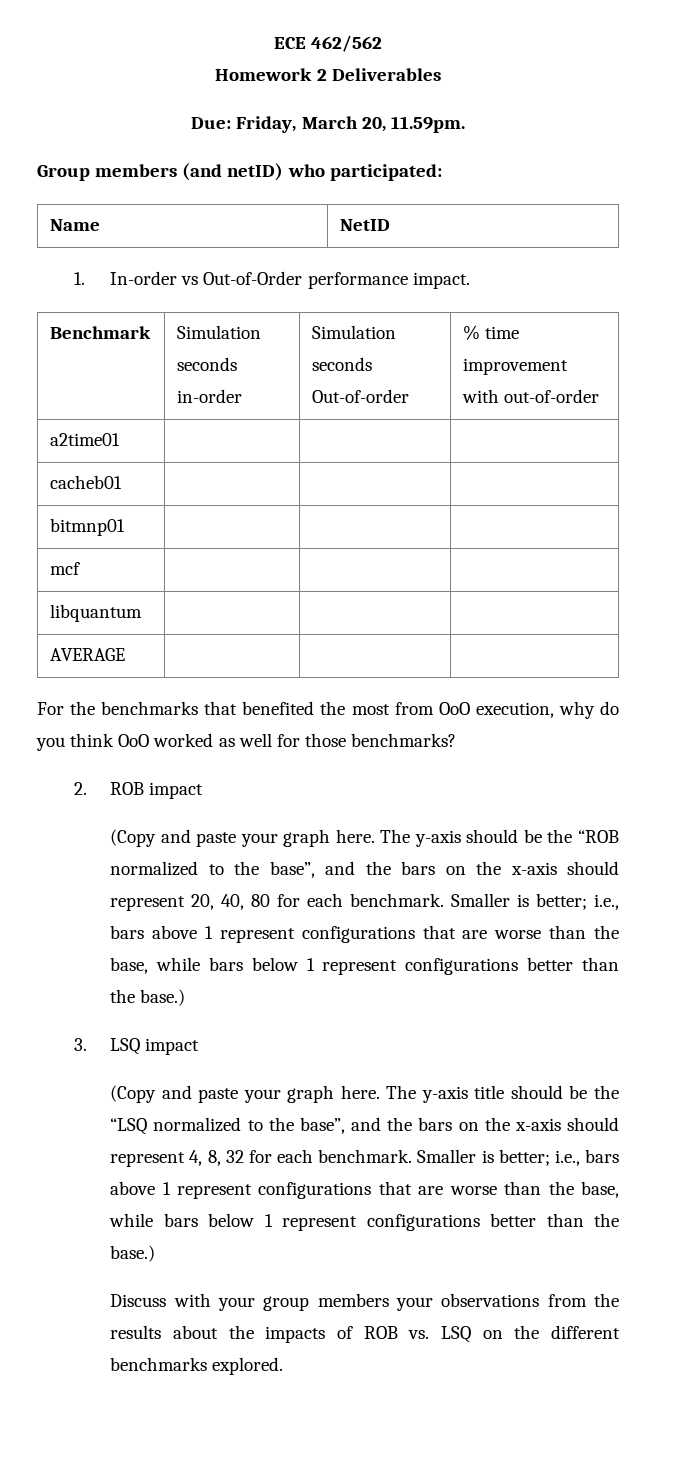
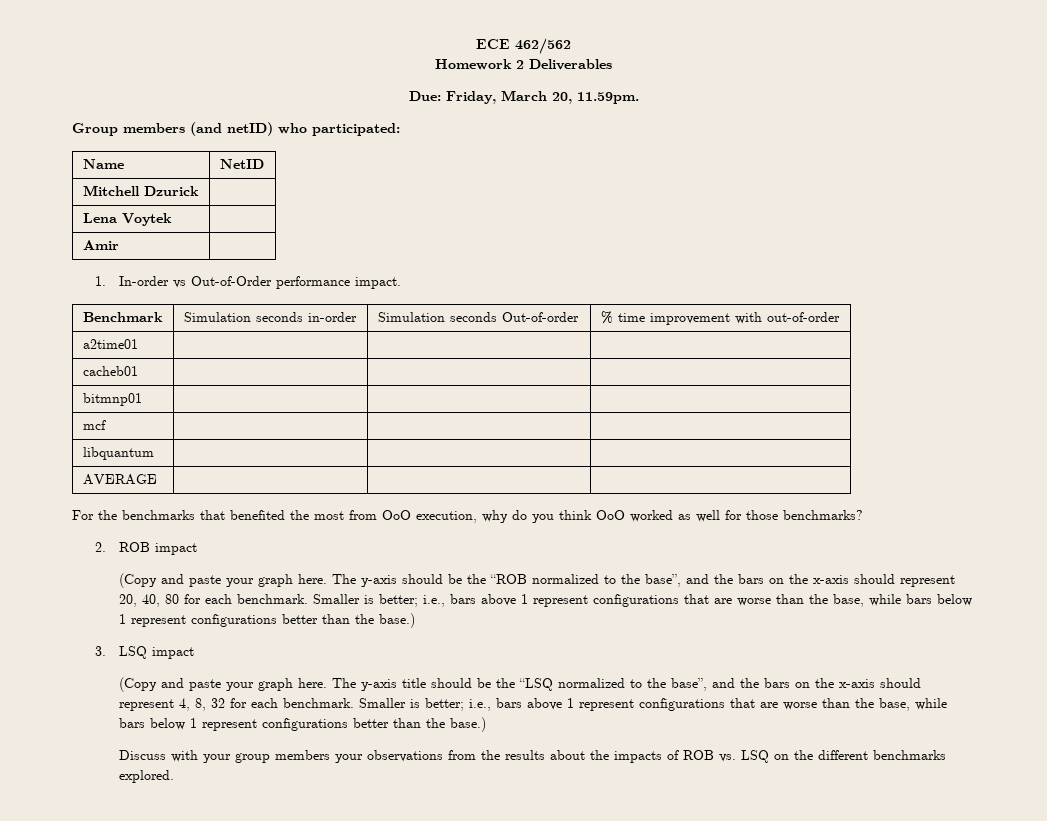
(391, 225) none -> [82,185,199,196] [82,213,172,226] [82,240,119,250] // Mitchell Dzurick | // Lena Voytek | // Amir |

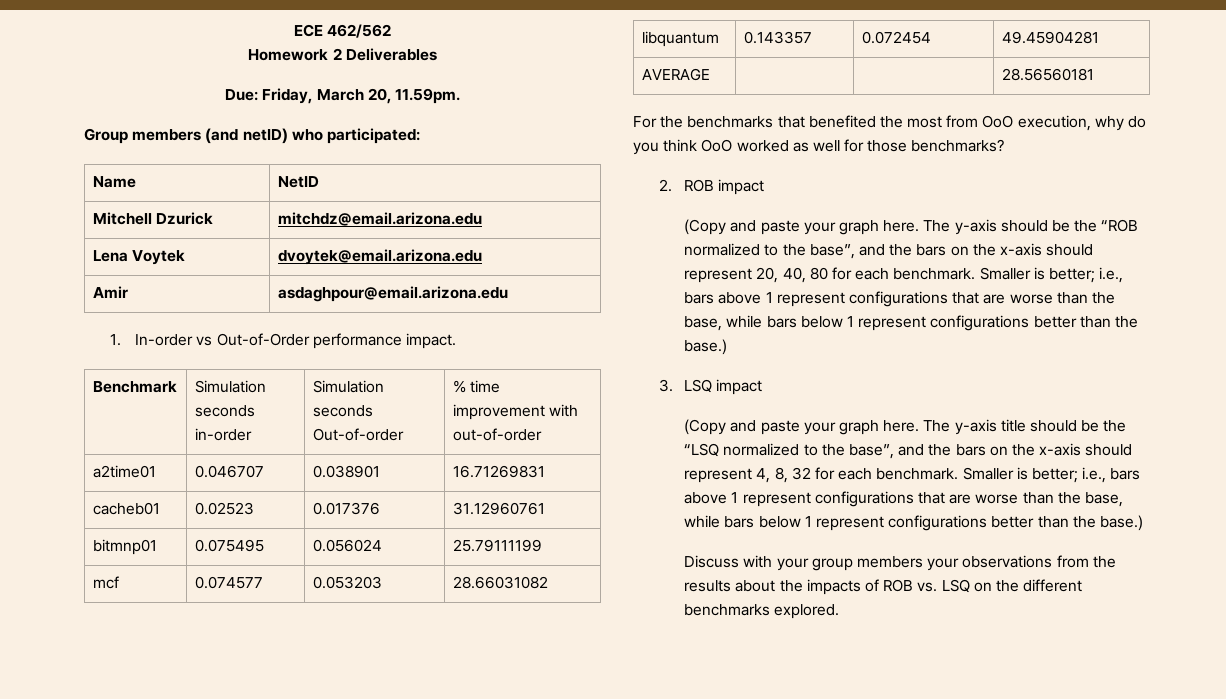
(199, 191) none -> [277,212,482,226] mitchdz@email.arizona.edu
(172, 219) none -> [277,249,482,265] dvoytek@email.arizona.edu
(119, 245) none -> [277,286,508,302] asdaghpour@email.arizona.edu
[82,366,138,376] [82,393,142,406] [82,420,106,430] [82,447,154,460] | | // cacheb01 | | | // bitmnp01 | | | // mcf | | | // libquantum | | | -> [194,465,264,478] [312,465,380,478] [452,465,545,478] [92,502,160,515] [194,502,254,515] [312,502,380,515] [452,502,545,515] [92,539,157,555] [194,539,264,552] [312,539,382,552] [452,539,542,552] [92,576,119,589] [194,576,263,589] [312,576,382,589] [452,576,548,589] [641,31,719,47] [743,31,812,44] [861,31,931,44] [1001,31,1099,44] 0.046707 | 0.038901 | 16.71269831 // cacheb01 | 0.02523 | 0.017376 | 31.12960761 // bitmnp01 | 0.075495 | 0.056024 | 25.79111199 // mcf | 0.074577 | 0.053203 | 28.66031082 // libquantum | 0.143357 | 0.072454 | 49.45904281
(157, 479) none -> [1001,68,1094,81] 28.56560181

